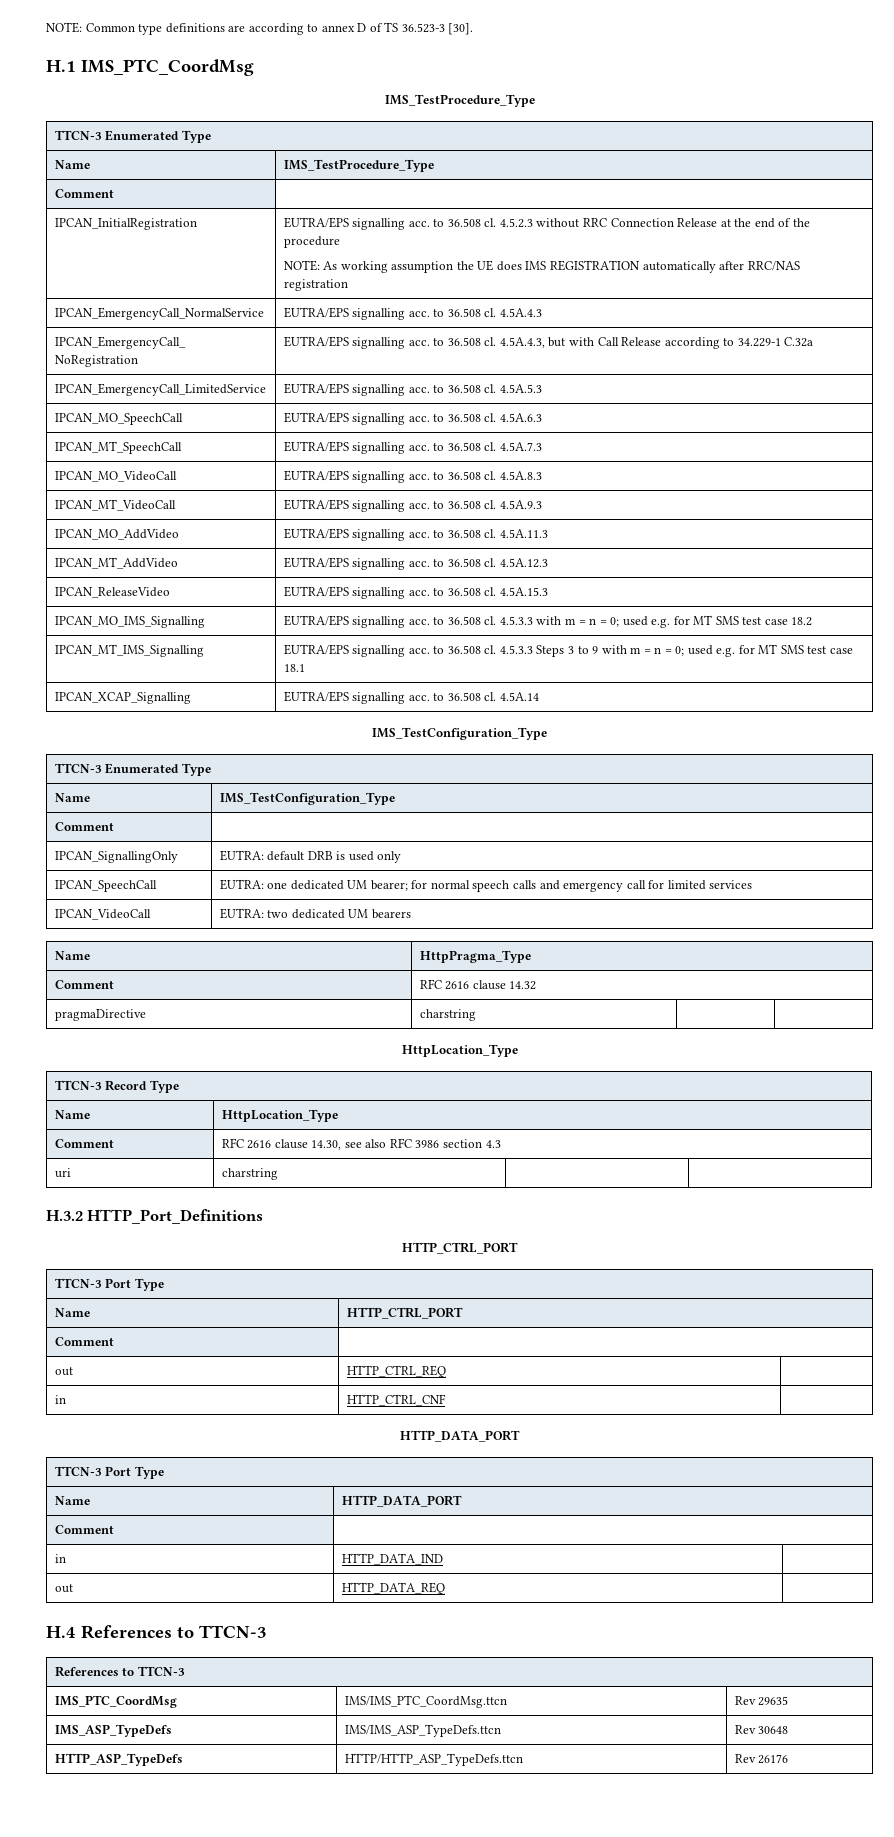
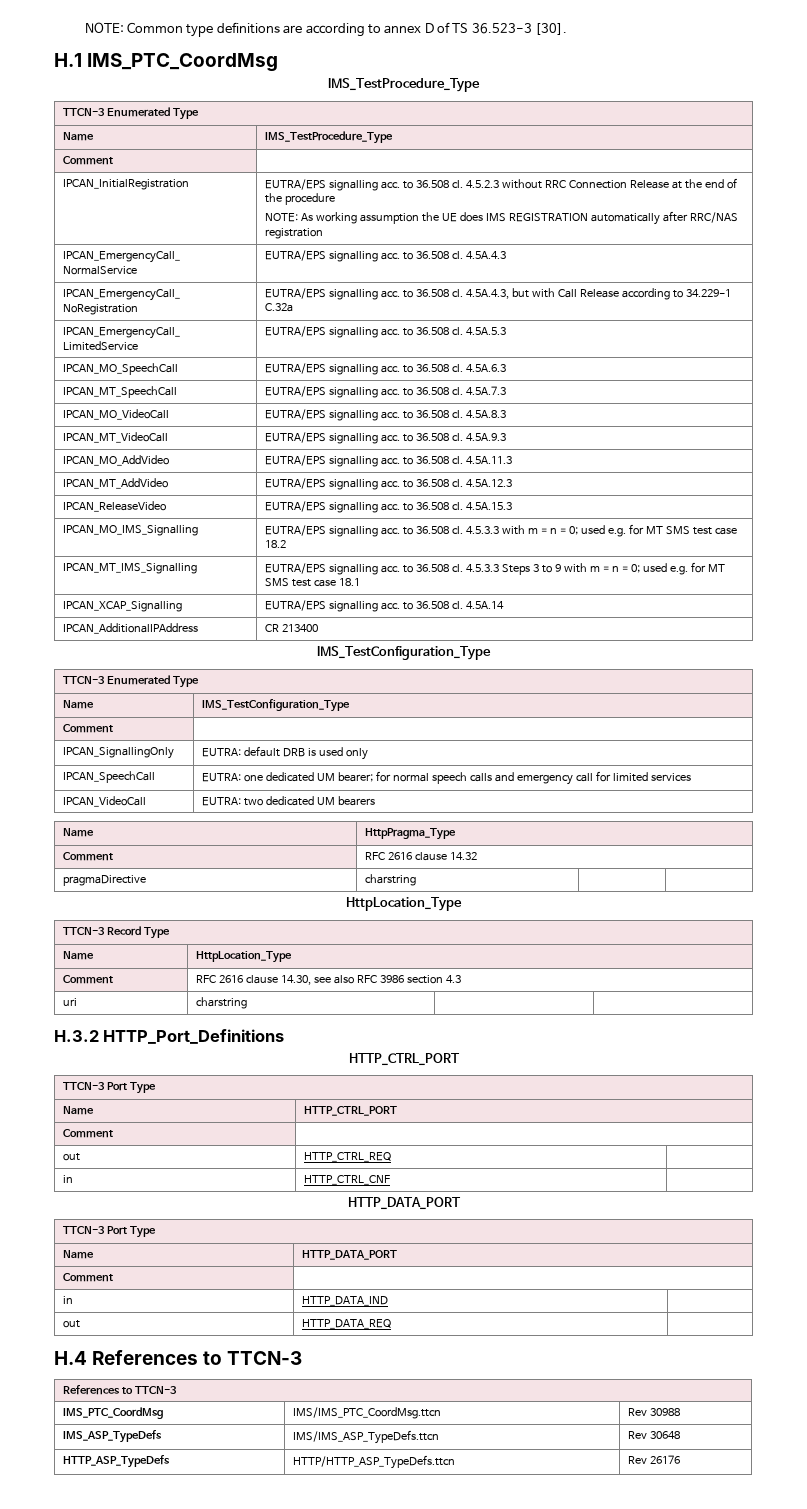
(539, 696) none -> [63,623,199,634] [265,624,319,632] // IPCAN_AdditionalIPAddress | CR 213400
[758,1696,789,1706] 29635 -> [650,1408,681,1416] 30988

